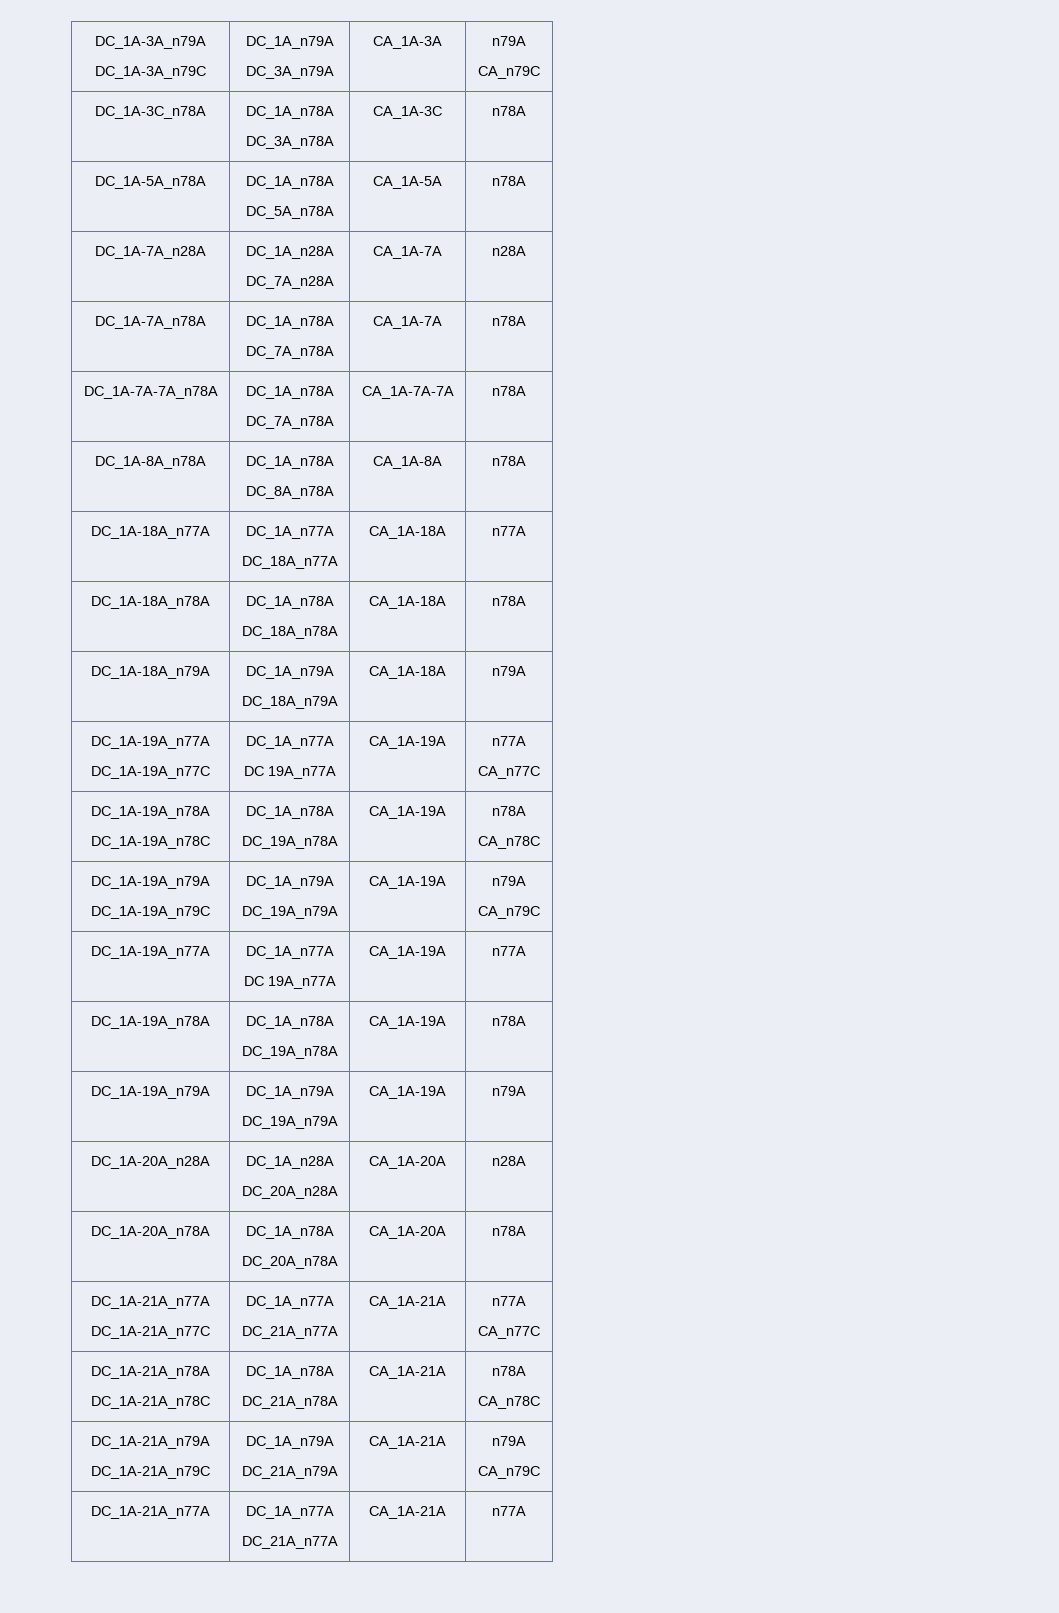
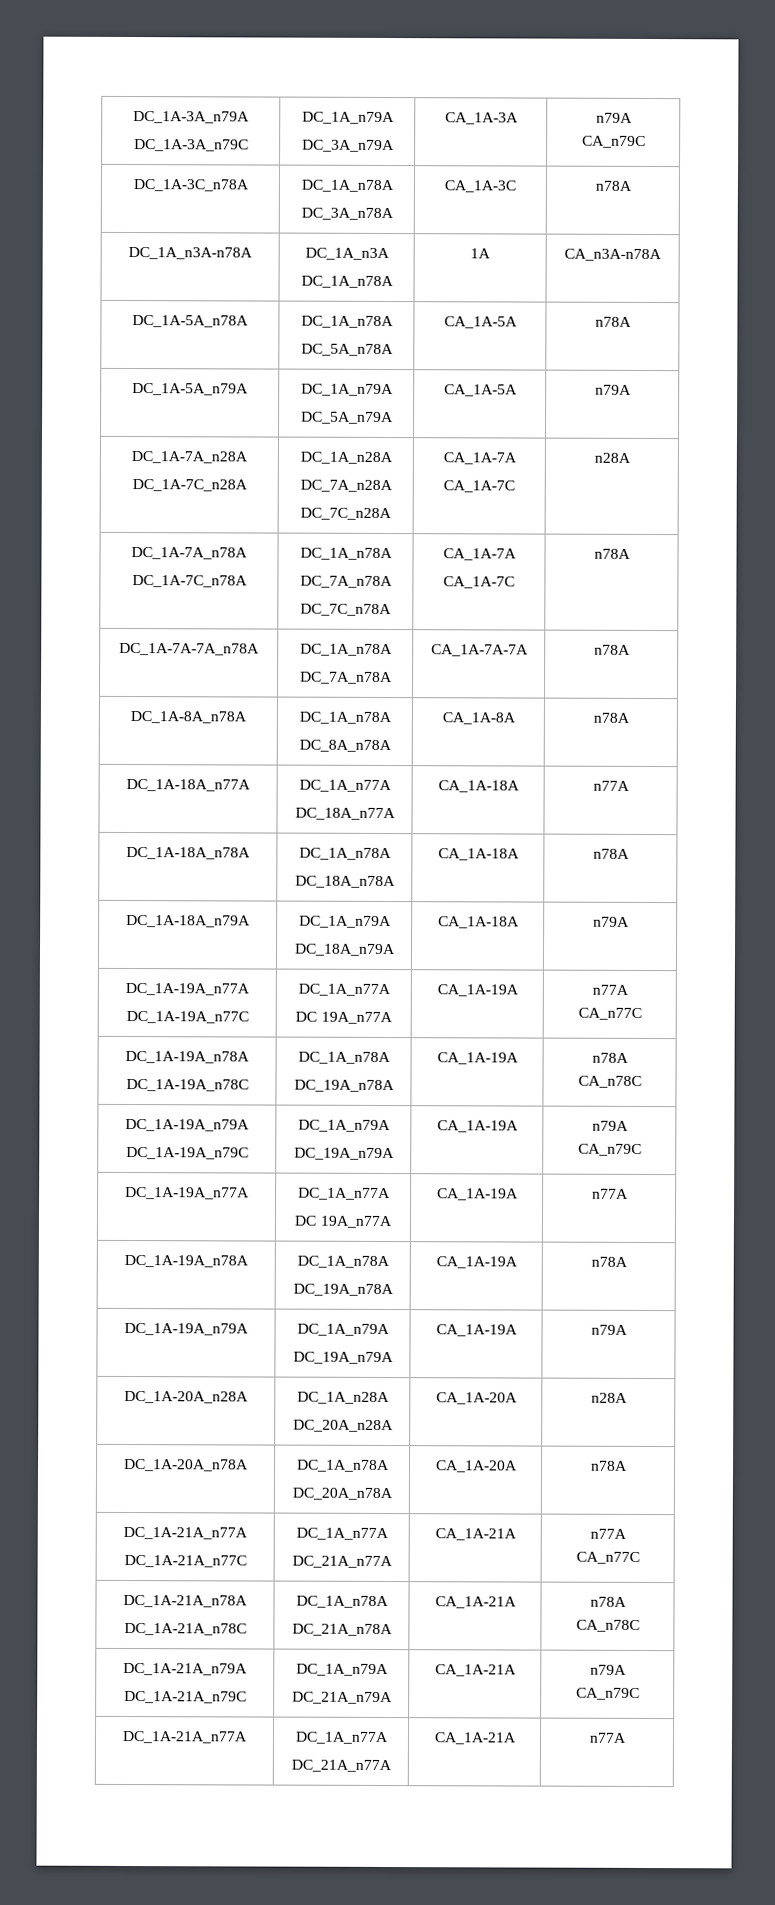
(526, 111) none -> [128,247,253,260] [304,247,390,261] [300,275,394,289] [470,248,491,259] [564,248,662,262] // DC_1A_n3A-n78A | DC_1A_n3A // DC_1A_n78A | 1A | CA_n3A-n78A
(526, 181) none -> [132,383,249,396] [300,383,394,397] [300,411,394,425] [443,384,518,397] [594,384,632,395] // DC_1A-5A_n79A | DC_1A_n79A // DC_5A_n79A | CA_1A-5A | n79A
(206, 252) none -> [131,479,248,492] // DC_1A-7C_n28A
[373,246,442,259] | CA_1A-7A -> [300,507,392,521] [442,452,517,465] [443,480,515,493] // DC_7C_n28A | CA_1A-7A // CA_1A-7C
[245,316,334,329] [245,346,334,359] [373,316,442,329] | DC_1A_n78A // DC_7A_n78A | CA_1A-7A -> [131,575,248,588] [299,547,393,561] [299,575,393,589] [300,603,392,617] [442,548,517,561] [443,576,515,589] // DC_1A-7C_n78A | DC_1A_n78A // DC_7A_n78A // DC_7C_n78A | CA_1A-7A // CA_1A-7C

